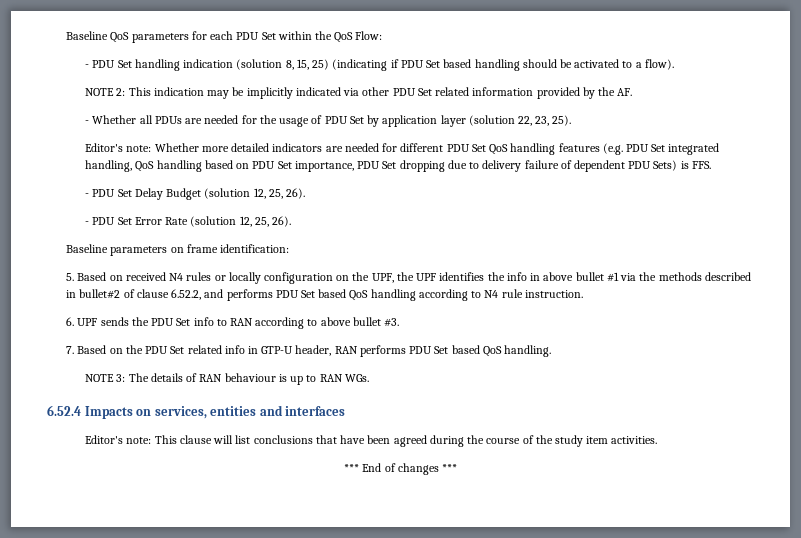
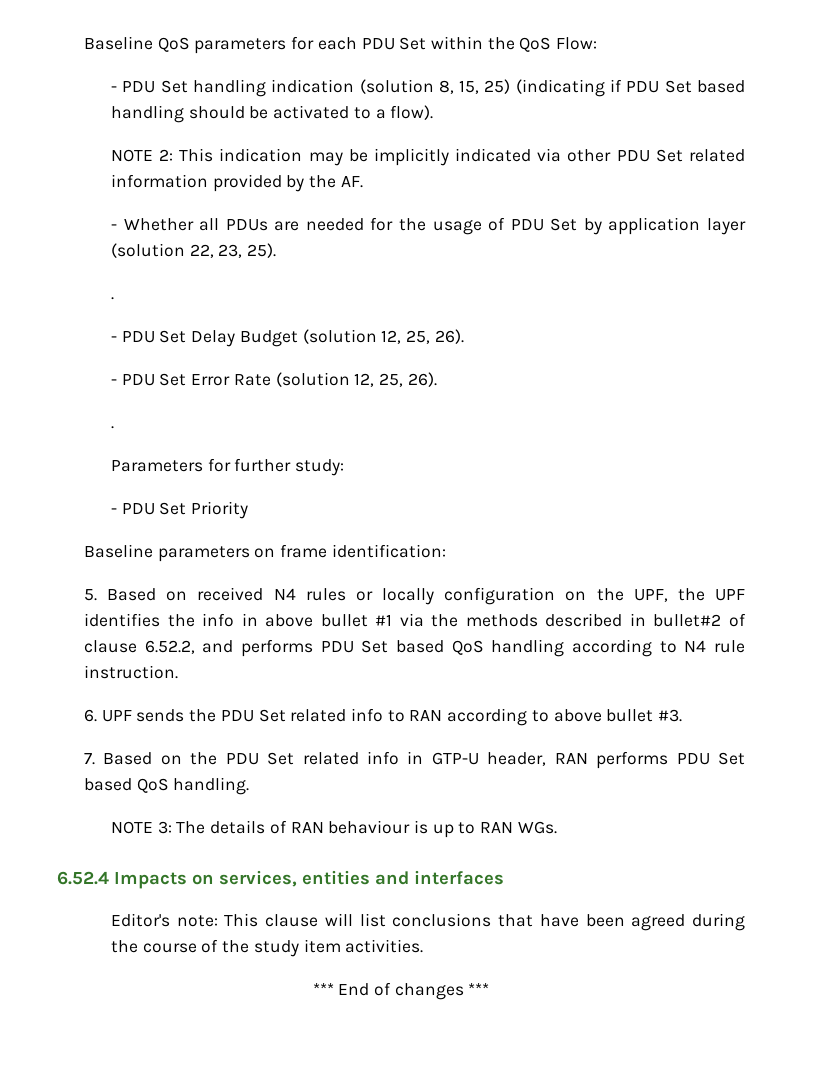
[85,143,720,155] [85,160,711,172] Editor's note: Whether more detailed indicators are needed for different PDU Set QoS handling features (e.g. PDU Set integrated handling, QoS handling based on PDU Set importance, PDU Set dropping due to delivery failure of dependent PDU Sets) is FFS. -> [110,297,114,300] .
(292, 221) none -> [110,426,114,429] [110,458,345,476] [110,501,249,519] // . // Parameters for further study: // - PDU Set Priority
(191, 322) none -> [290,709,347,722] related

